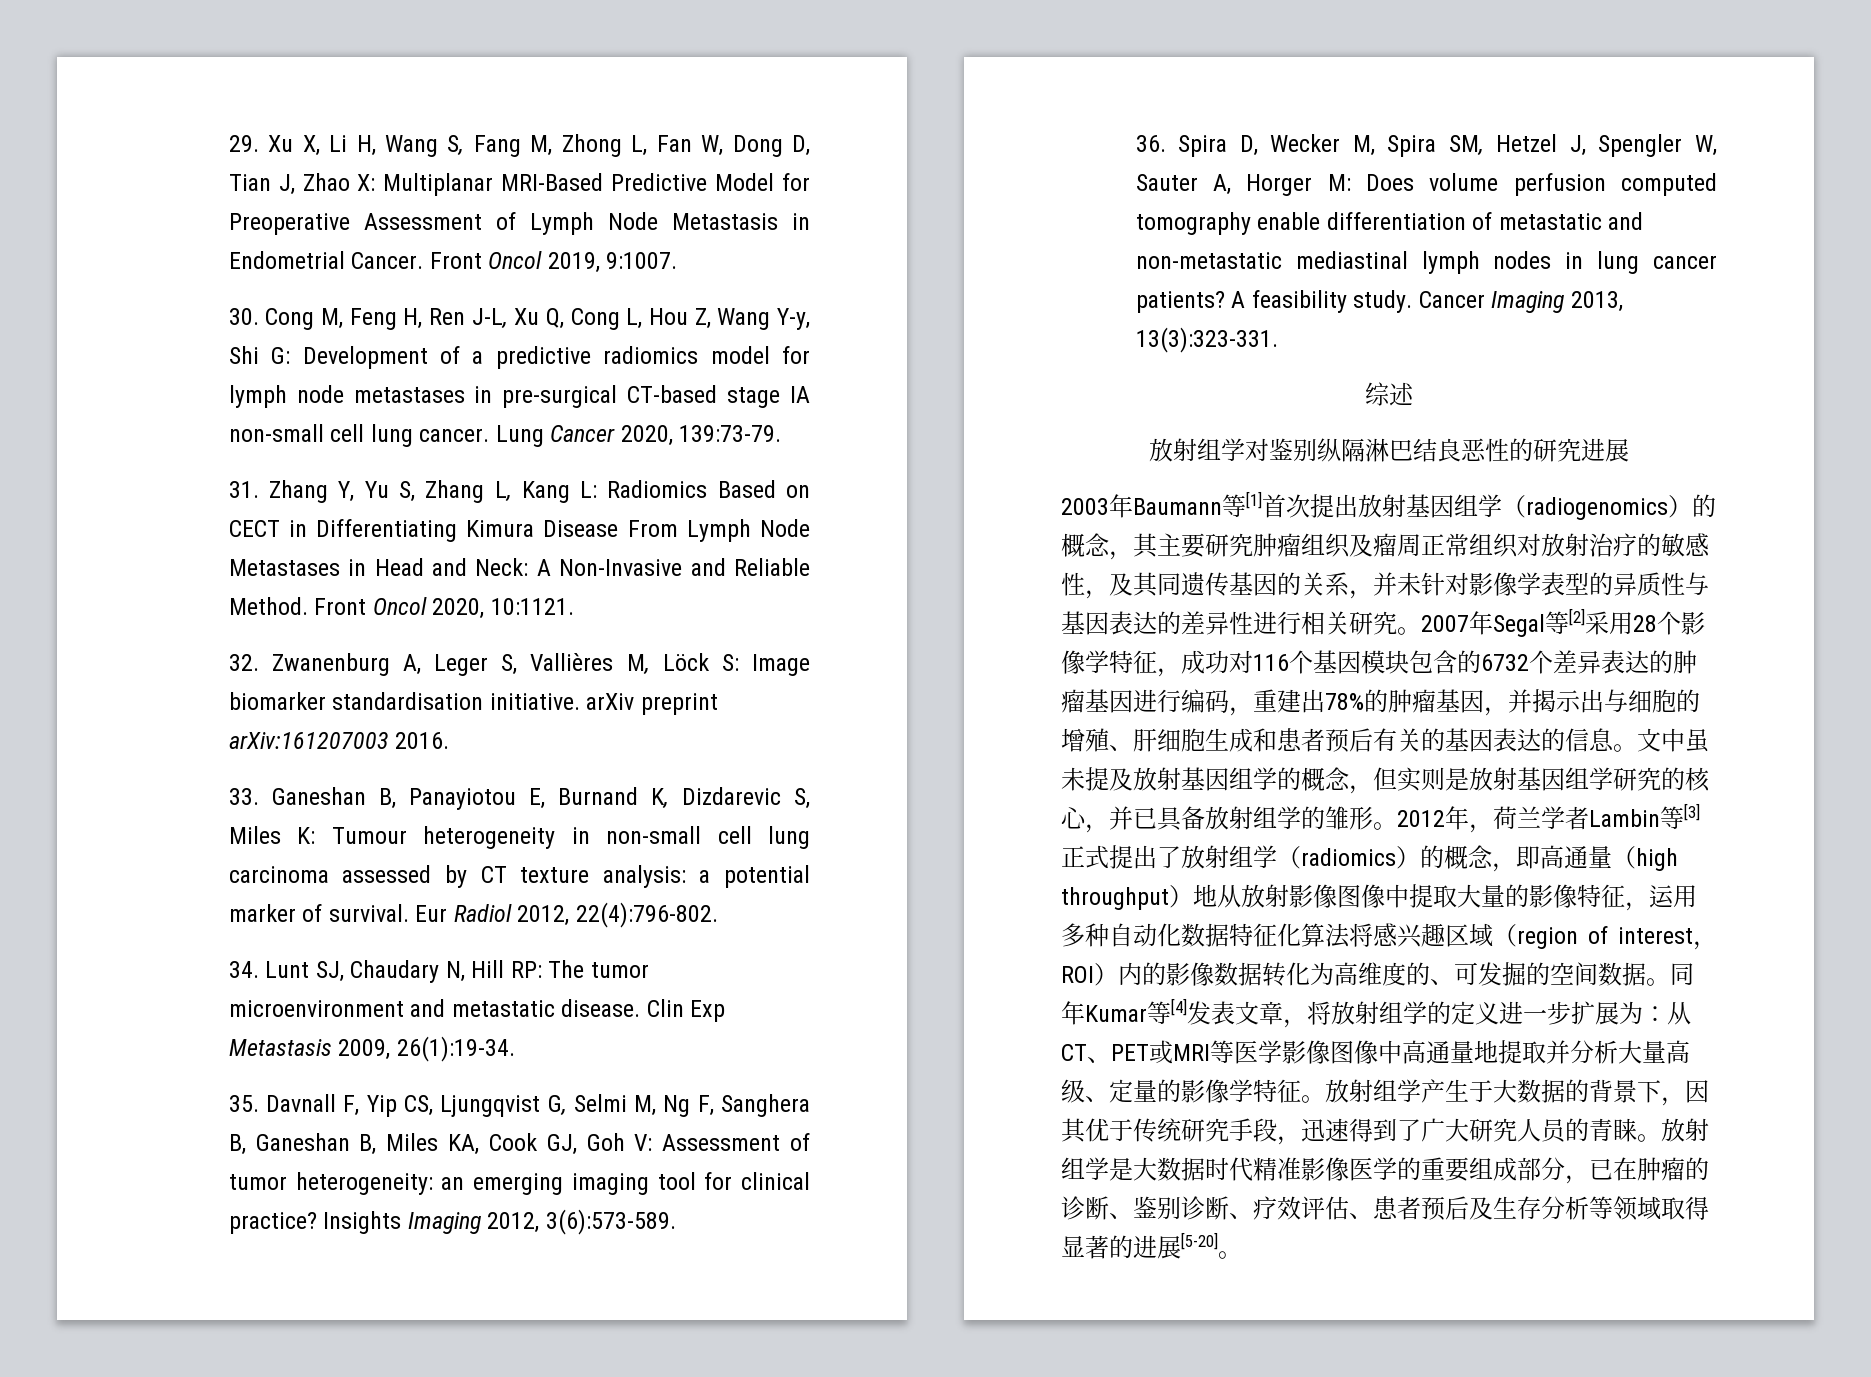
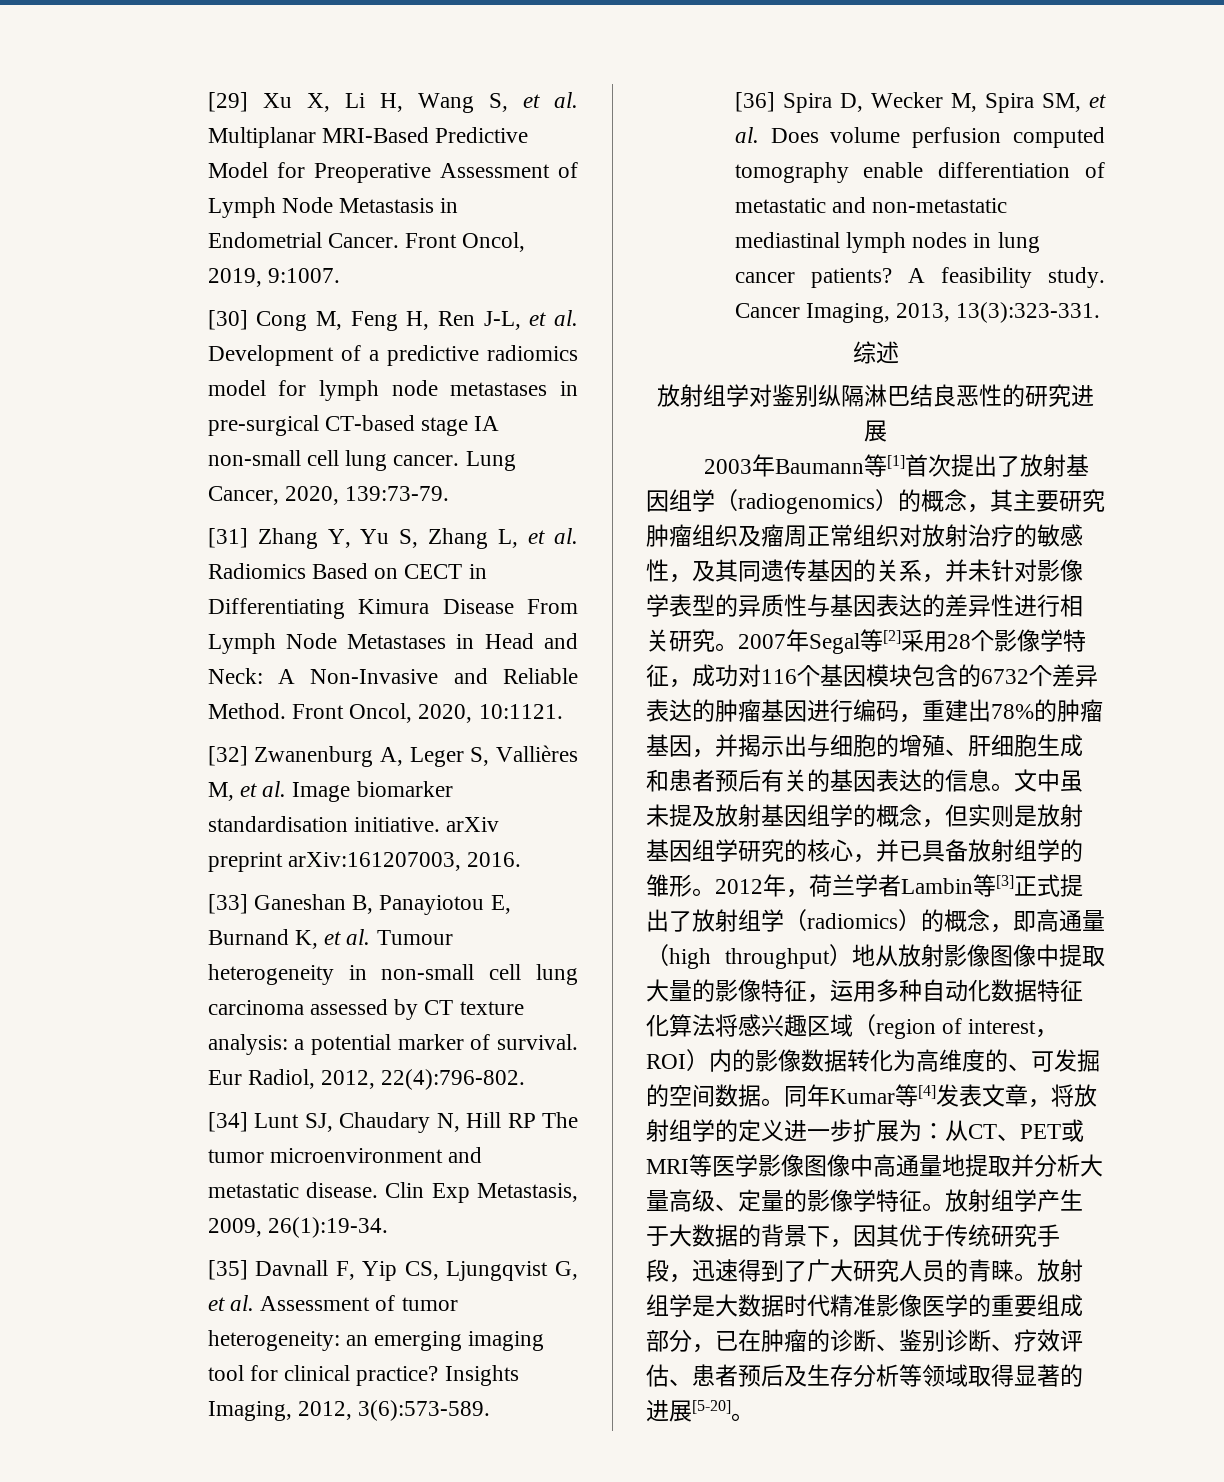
[228,135,259,152] 29. -> [207,92,248,112] [29]
[473,134,810,157] [228,173,376,195] Fang M, Zhong L, Fan W, Dong D, Tian J, Zhao X: -> [522,92,578,108] et al.
[488,251,543,269] Oncol -> [462,232,526,252] Oncol,
[228,308,259,325] 30. -> [207,310,248,330] [30]
[514,308,811,330] [228,346,291,364] Xu Q, Cong L, Hou Z, Wang Y-y, Shi G: -> [529,310,578,326] et al.
[550,425,616,442] Cancer -> [207,486,279,505] Cancer,
[228,481,259,498] 31. -> [207,528,248,548] [31]
[521,481,598,503] Kang L: -> [528,528,578,544] et al.
[372,597,427,615] Oncol -> [349,703,413,723] Oncol,
[228,654,259,671] 32. -> [207,746,248,766] [32]
[662,653,739,671] Löck S: -> [239,781,287,797] et al.
[228,732,389,749] arXiv:161207003 -> [287,852,461,871] arXiv:161207003,
[228,788,259,805] 33. -> [207,894,248,914] [33]
[681,787,810,809] [228,826,316,844] Dizdarevic S, Miles K: -> [324,929,371,945] et al.
[453,904,512,922] Radiol -> [247,1069,315,1089] Radiol,
[228,961,259,978] 34. -> [207,1112,248,1132] [34]
[510,961,542,978] RP: -> [507,1113,536,1128] RP
[228,1039,332,1056] Metastasis -> [476,1183,578,1202] Metastasis,
[228,1095,259,1112] 35. -> [207,1260,248,1280] [35]
[573,1094,811,1117] [228,1133,653,1155] Selmi M, Ng F, Sanghera B, Ganeshan B, Miles KA, Cook GJ, Goh V: -> [207,1295,254,1311] et al.
[407,1212,481,1234] Imaging -> [207,1401,292,1421] Imaging,
[1135,135,1166,152] 36. -> [734,92,775,112] [36]
[1496,134,1717,157] [1135,174,1351,196] Hetzel J, Spengler W, Sauter A, Horger M: -> [1089,94,1106,108] [734,127,759,143] et al.
[1491,291,1565,313] Imaging -> [805,303,890,323] Imaging,
(1358, 506) none -> [996,456,1020,477] 了

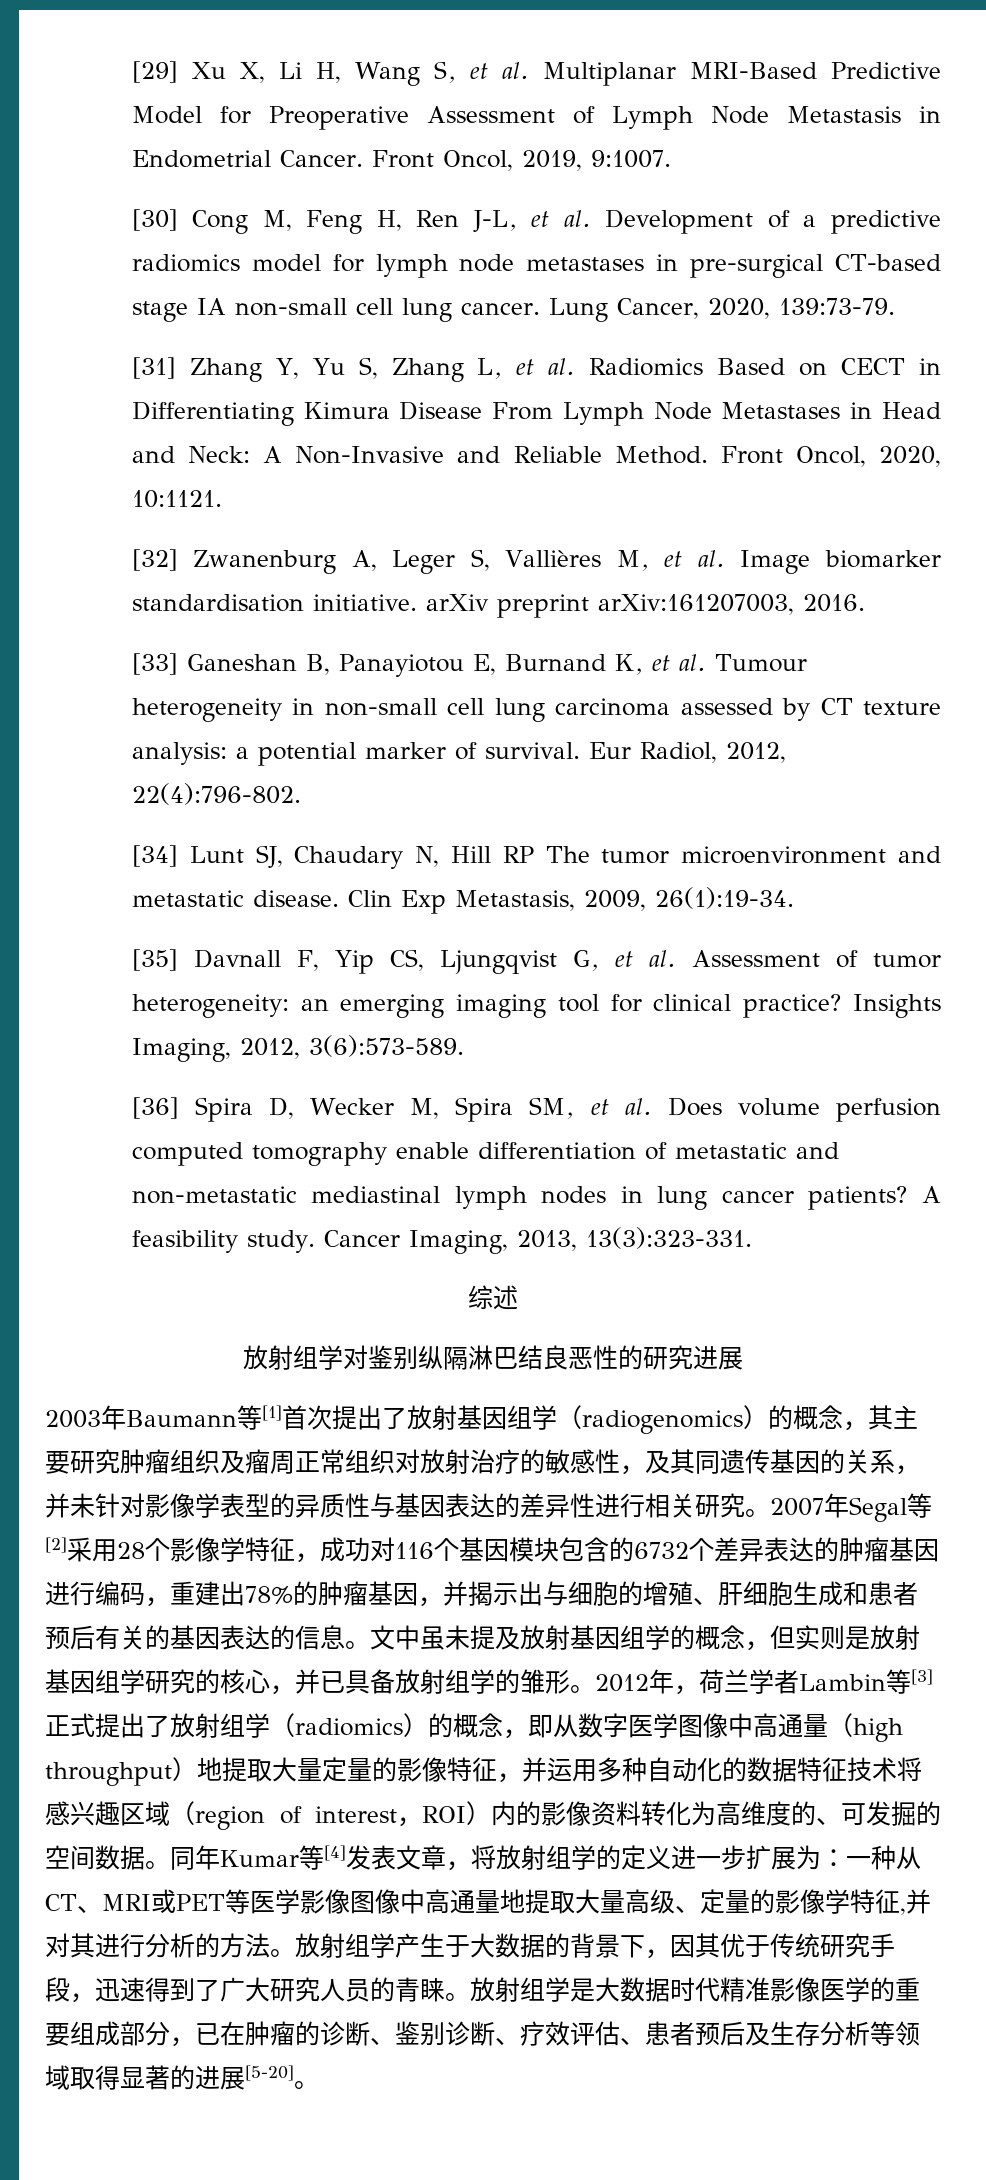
(1036, 921) none -> [553,1713,753,1738] 从数字医学图像中
[875,944,1105,967] [646,979,692,1002] 从放射影像图像中提取大量 -> [222,1757,372,1782] 提取大量定量
(830, 998) none -> [522,1757,547,1782] 并
(991, 990) none -> [722,1757,747,1782] 的
[646,1014,715,1037] 化算法 -> [847,1757,897,1782] 技术
[801,1049,847,1072] 数据 -> [591,1801,641,1826] 资料
(945, 1131) none -> [846,1845,896,1870] 一种
[1020,1119,1084,1142] [646,1159,689,1174] PET或MRI -> [102,1889,225,1913] MRI或PET
[1011,1154,1080,1177] 并分析 -> (575, 1902) none
(922, 1200) none -> [900,1889,931,1915] [45,1933,270,1958] ,并对其进行分析的方法

